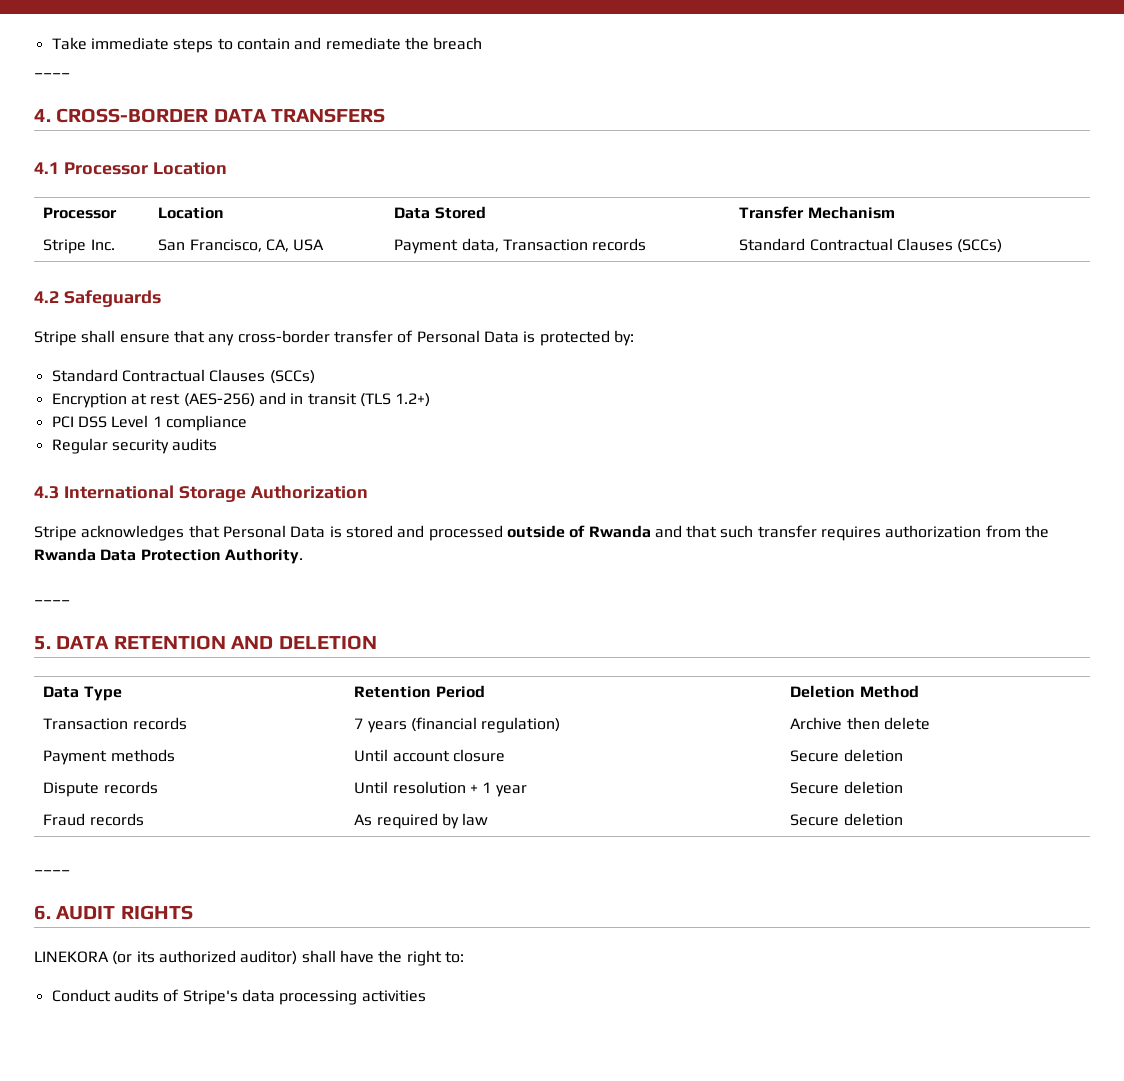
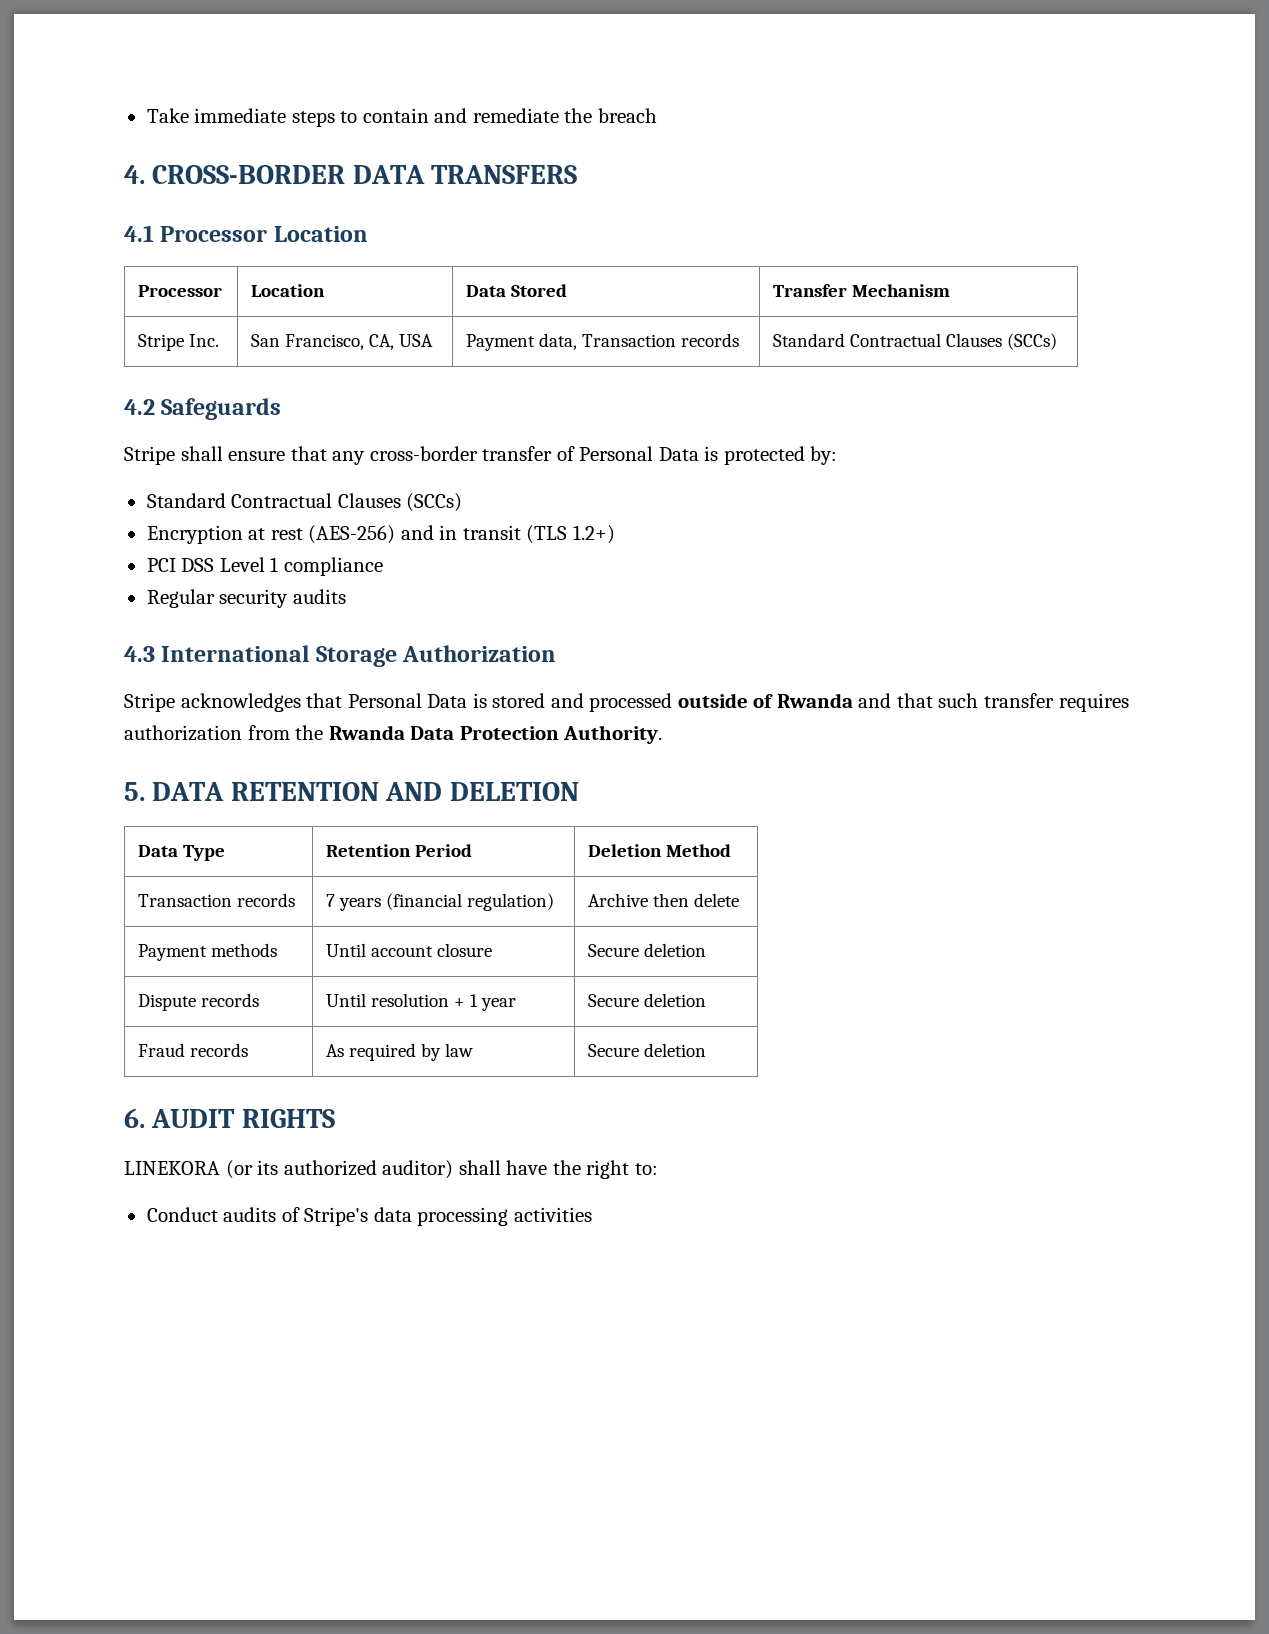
[34,72,70,75] // ____ -> (657, 115) none
[34,599,70,602] // ____ -> (663, 734) none
[34,869,70,872] // ____ -> (707, 1050) none

